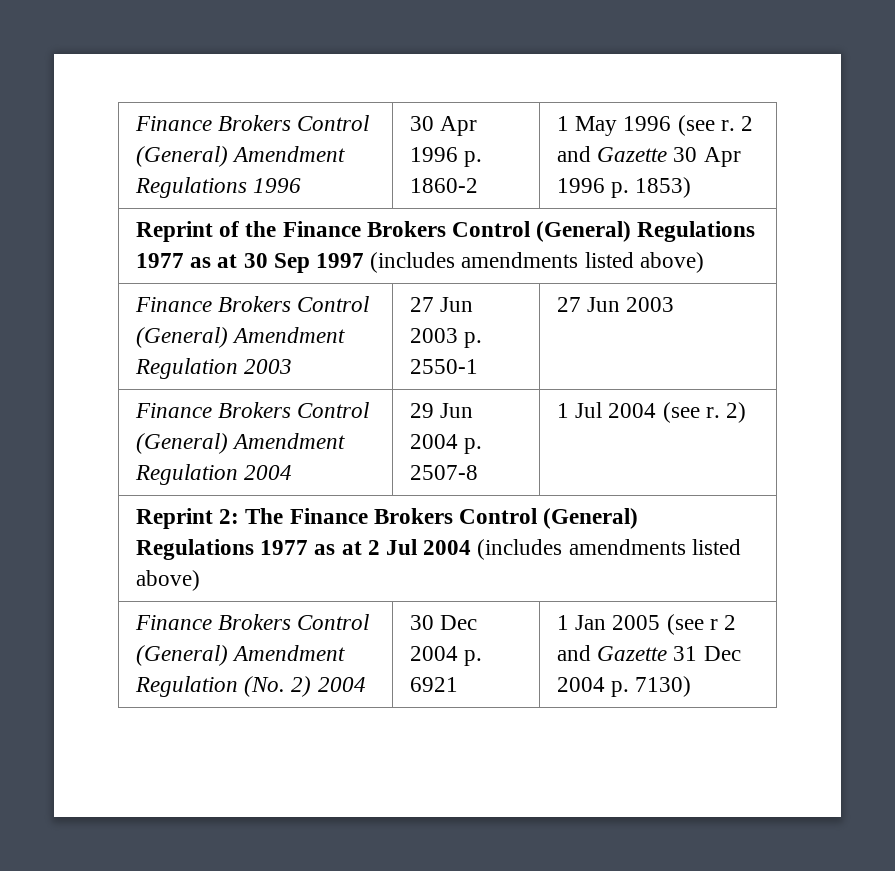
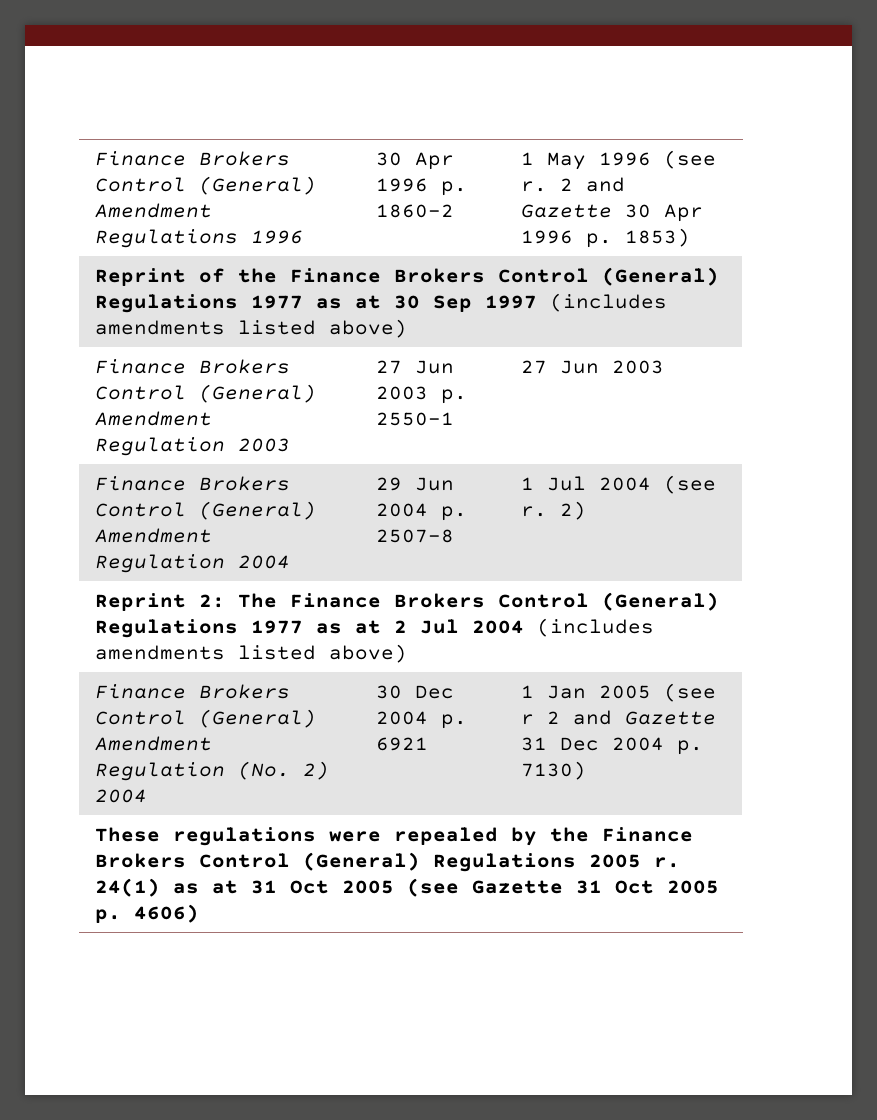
(692, 686) none -> [95,827,694,846] [95,852,681,872] [95,878,720,897] [95,904,200,923] // These regulations were repealed by the Finance Brokers Control (General) Regulations 2005 r. 24(1) as at 31 Oct 2005 (see Gazette 31 Oct 2005 p. 4606)

